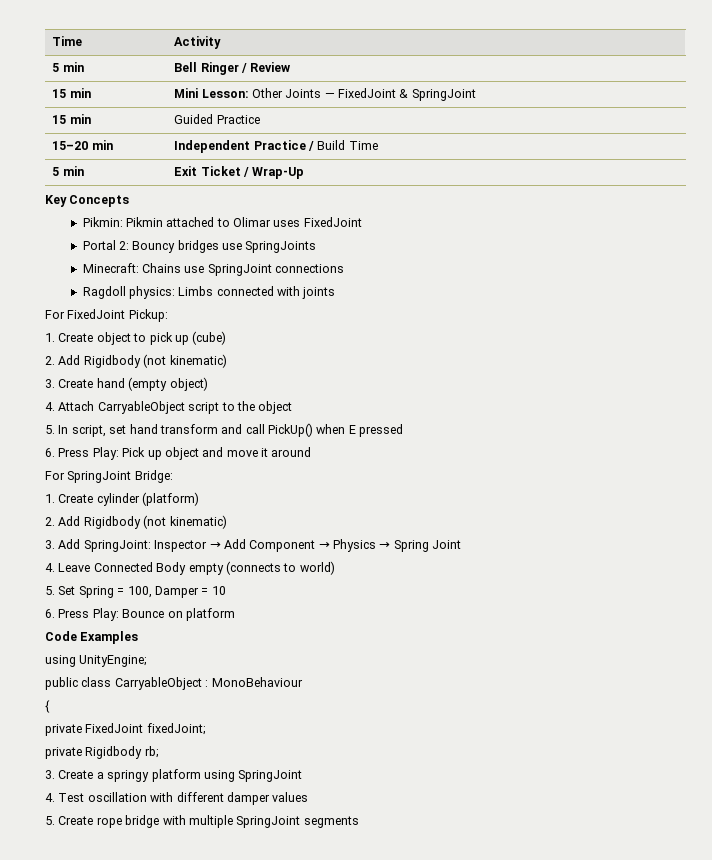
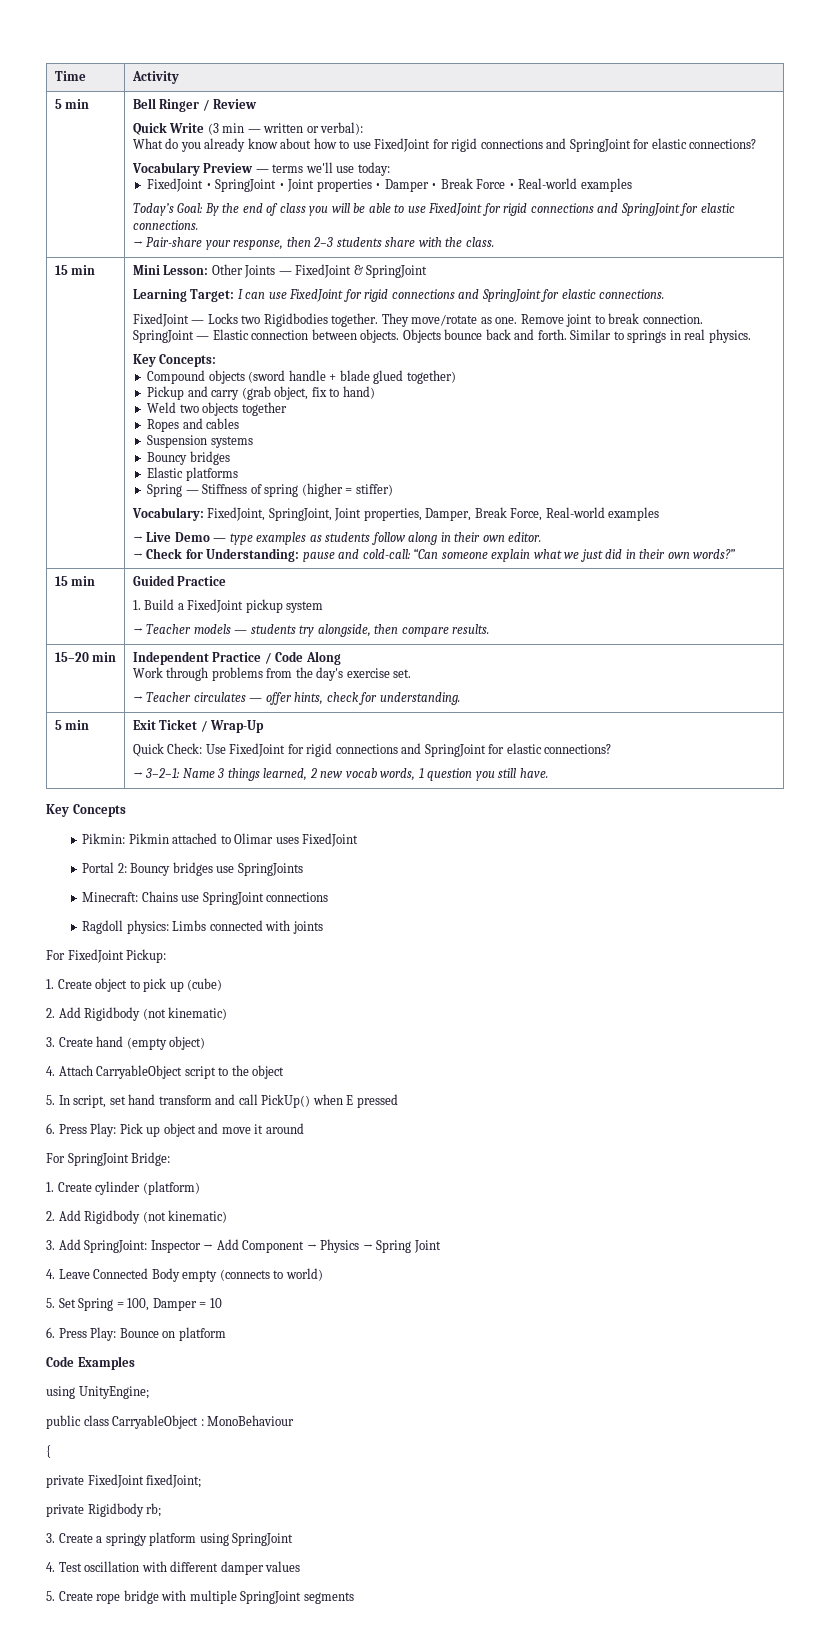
(291, 67) none -> [132,122,364,135] [132,138,757,152] [131,162,390,176] [147,178,632,192] [132,203,735,216] [132,220,198,230] [132,237,494,250] // Quick Write (3 min — written or verbal): // What do you already know about how to use FixedJoint for rigid connections and SpringJoint for elastic connections? // Vocabulary Preview — terms we'll use today: // FixedJoint • SpringJoint • Joint properties • Damper • Break Force • Real-world examples // Today’s Goal: By the end of class you will be able to use FixedJoint for rigid connections and SpringJoint for elastic connections. // → Pair-share your response, then 2–3 students share with the class.
[52,114,91,124] [174,114,260,124] // 15 min | Guided Practice -> [132,289,665,302] [132,313,703,327] [132,329,751,343] [132,354,217,367] [147,370,456,384] [147,386,375,400] [147,402,287,416] [147,418,240,432] [147,435,253,448] [147,451,230,465] [147,467,238,481] [147,483,393,497] [131,507,660,521] [132,532,542,545] [132,548,736,562] [54,576,96,586] [132,575,227,586] [132,599,324,613] [132,624,490,637] // Learning Target: I can use FixedJoint for rigid connections and SpringJoint for elastic connections. // FixedJoint — Locks two Rigidbodies together. They move/rotate as one. Remove joint to break connection. // SpringJoint — Elastic connection between objects. Objects bounce back and forth. Similar to springs in real physics. // Key Concepts: // Compound objects (sword handle + blade glued together) // Pickup and carry (grab object, fix to hand) // Weld two objects together // Ropes and cables // Suspension systems // Bouncy bridges // Elastic platforms // Spring — Stiffness of spring (higher = stiffer) // Vocabulary: FixedJoint, SpringJoint, Joint properties, Damper, Break Force, Real-world examples // → Live Demo — type examples as students follow along in their own editor. // → Check for Understanding: pause and cold-call: “Can someone explain what we just did in their own words?” // 15 min | Guided Practice // 1. Build a FixedJoint pickup system // → Teacher models — students try alongside, then compare results.
[317,140,378,150] Build Time -> [275,651,341,665] [132,667,412,681] [132,692,460,705] Code Along // Work through problems from the day's exercise set. // → Teacher circulates — offer hints, check for understanding.
(305, 173) none -> [132,743,612,757] [132,768,548,781] // Quick Check: Use FixedJoint for rigid connections and SpringJoint for elastic connections? // → 3–2–1: Name 3 things learned, 2 new vocab words, 1 question you still have.

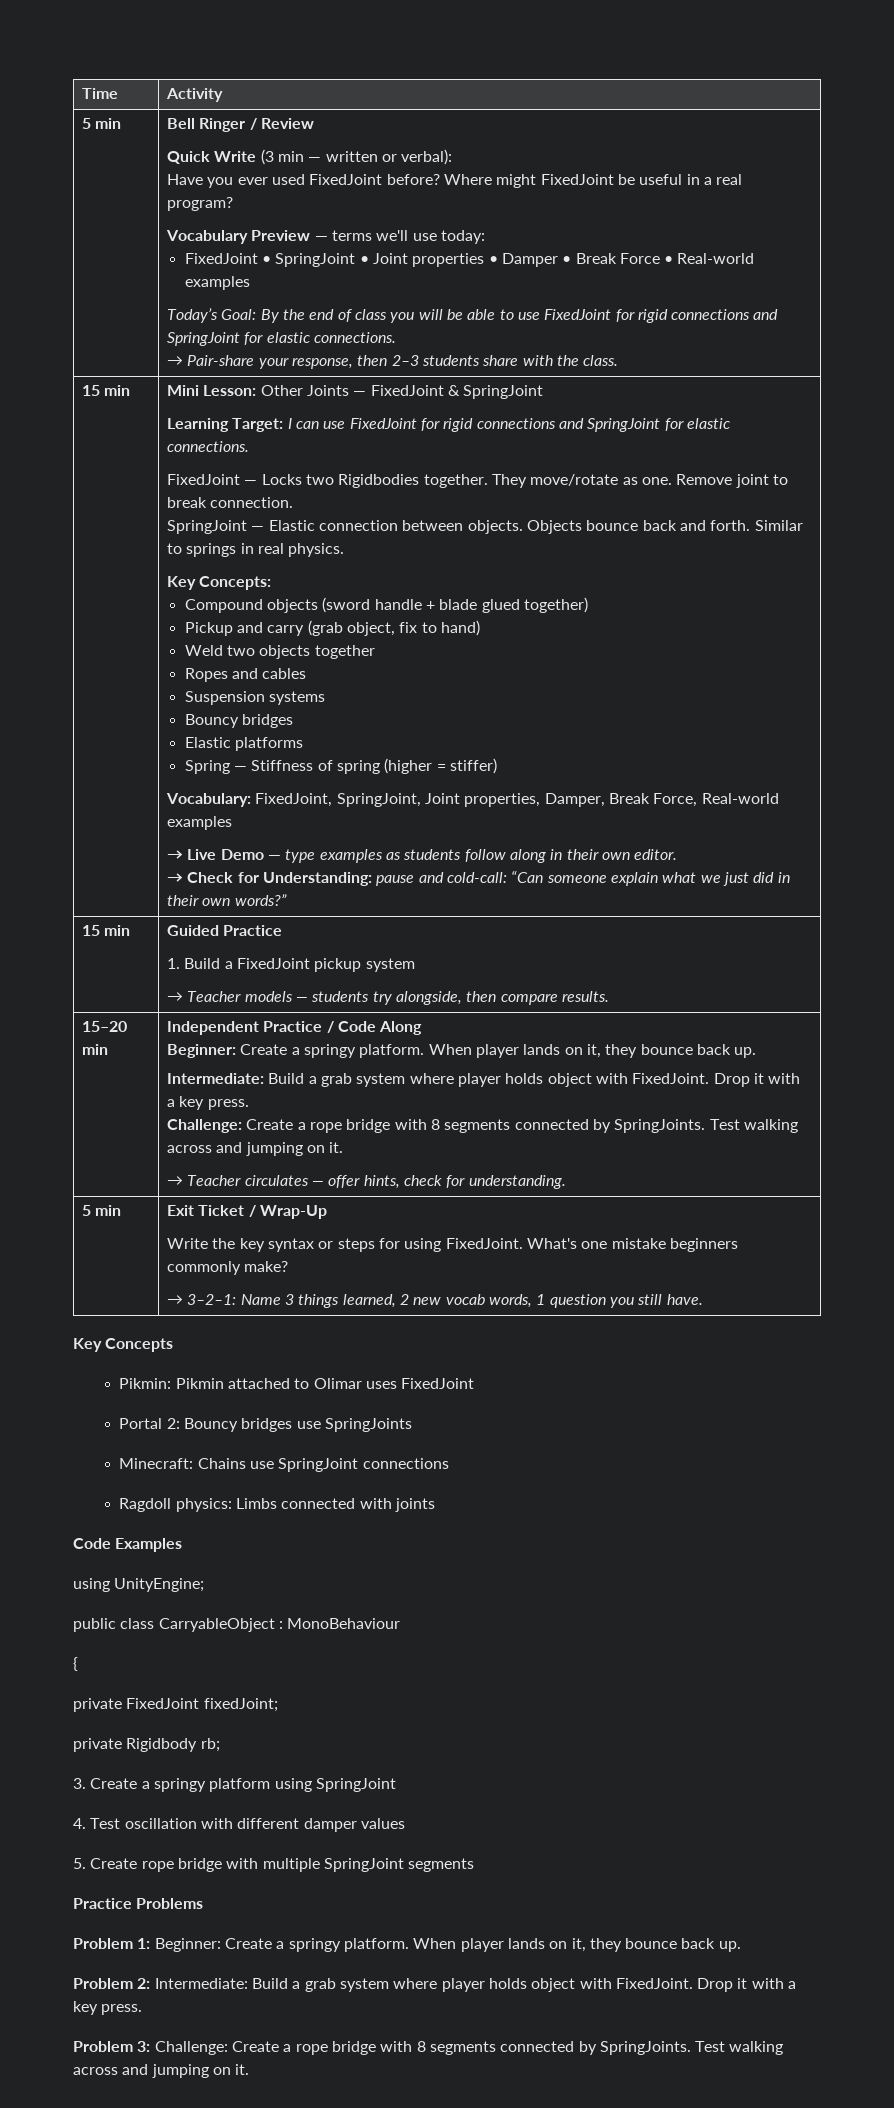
[132,138,757,152] What do you already know about how to use FixedJoint for rigid connections and SpringJoint for elastic connections? -> [167,174,743,188] [167,197,234,211] Have you ever used FixedJoint before? Where might FixedJoint be useful in a real program?
[132,667,412,681] Work through problems from the day's exercise set. -> [167,1044,757,1058] [167,1073,801,1087] [167,1096,249,1110] [167,1119,798,1133] [167,1142,344,1156] Beginner: Create a springy platform. When player lands on it, they bounce back up. // Intermediate: Build a grab system where player holds object with FixedJoint. Drop it with a key press. // Challenge: Create a rope bridge with 8 segments connected by SpringJoints. Test walking across and jumping on it.
[132,743,612,757] Quick Check: Use FixedJoint for rigid connections and SpringJoint for elastic connections? -> [167,1238,738,1252] [167,1261,289,1275] Write the key syntax or steps for using FixedJoint. What's one mistake beginners commonly make?
[46,949,167,963] [46,978,223,992] [46,1007,228,1021] [46,1036,206,1050] [46,1065,285,1079] [46,1094,398,1108] [46,1123,304,1137] [46,1152,171,1166] [46,1181,200,1195] [46,1210,228,1224] [46,1239,441,1253] [46,1268,323,1282] [46,1298,222,1311] [46,1327,226,1341] // For FixedJoint Pickup: // 1. Create object to pick up (cube) // 2. Add Rigidbody (not kinematic) // 3. Create hand (empty object) // 4. Attach CarryableObject script to the object // 5. In script, set hand transform and call PickUp() when E pressed // 6. Press Play: Pick up object and move it around // For SpringJoint Bridge: // 1. Create cylinder (platform) // 2. Add Rigidbody (not kinematic) // 3. Add SpringJoint: Inspector → Add Component → Physics → Spring Joint // 4. Leave Connected Body empty (connects to world) // 5. Set Spring = 100, Damper = 10 // 6. Press Play: Bounce on platform -> (435, 1505) none
(354, 1598) none -> [73,1898,204,1909] [73,1938,741,1952] [73,1978,797,1992] [73,2001,143,2015] [73,2041,784,2055] [73,2064,250,2078] // Practice Problems // Problem 1: Beginner: Create a springy platform. When player lands on it, they bounce back up. // Problem 2: Intermediate: Build a grab system where player holds object with FixedJoint. Drop it with a key press. // Problem 3: Challenge: Create a rope bridge with 8 segments connected by SpringJoints. Test walking across and jumping on it.

